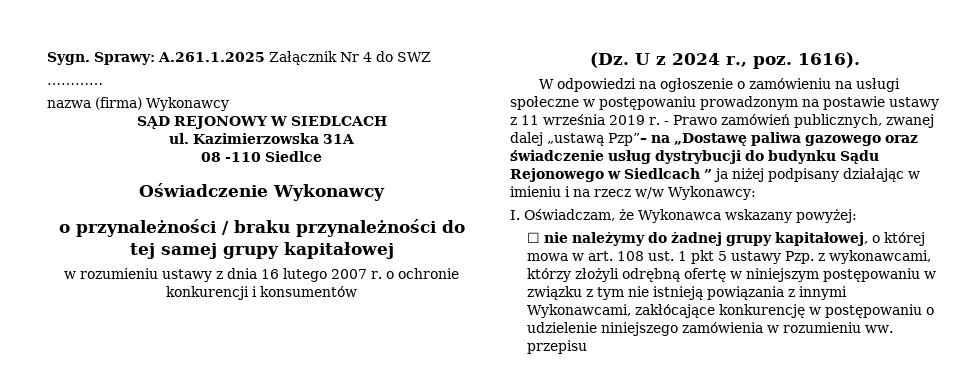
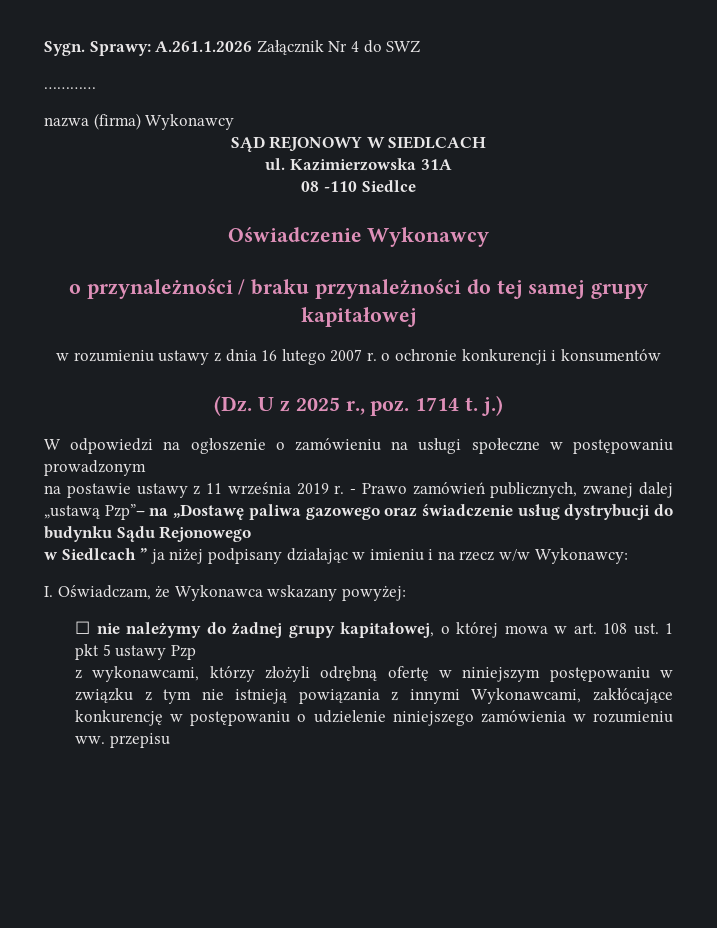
[158,52,265,62] A.261.1.2025 -> [155,41,253,52] A.261.1.2026
[671,53,720,65] 2024 -> [295,397,340,411] 2025
[797,52,860,68] 1616). -> [415,395,503,416] 1714 t. j.)
(798, 103) none -> (146, 468) //
(604, 175) none -> (252, 534) //
[784,251,814,264] Pzp. -> [170,645,196,660] Pzp //

